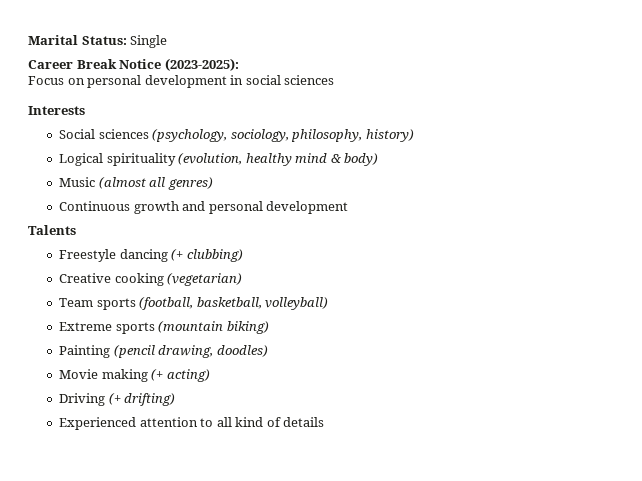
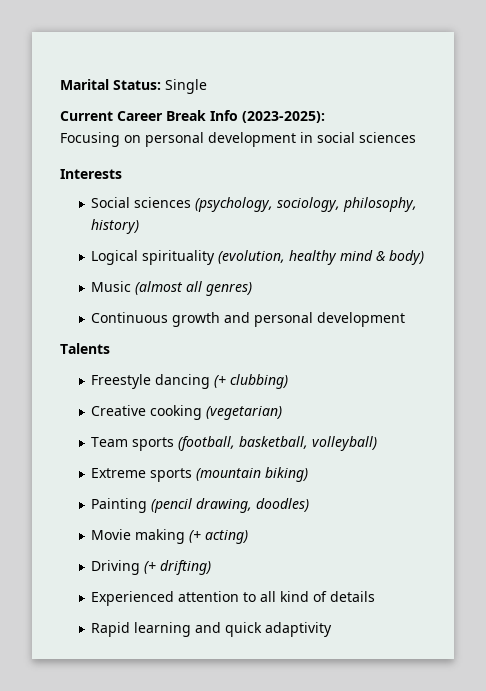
(168, 41) none -> [60,111,113,121] Current
[119,59,162,69] Notice -> [210,110,238,121] Info
[28,76,64,85] Focus -> [60,132,120,147] Focusing
(325, 422) none -> [91,622,333,637] // Rapid learning and quick adaptivity

